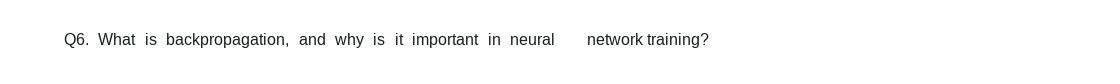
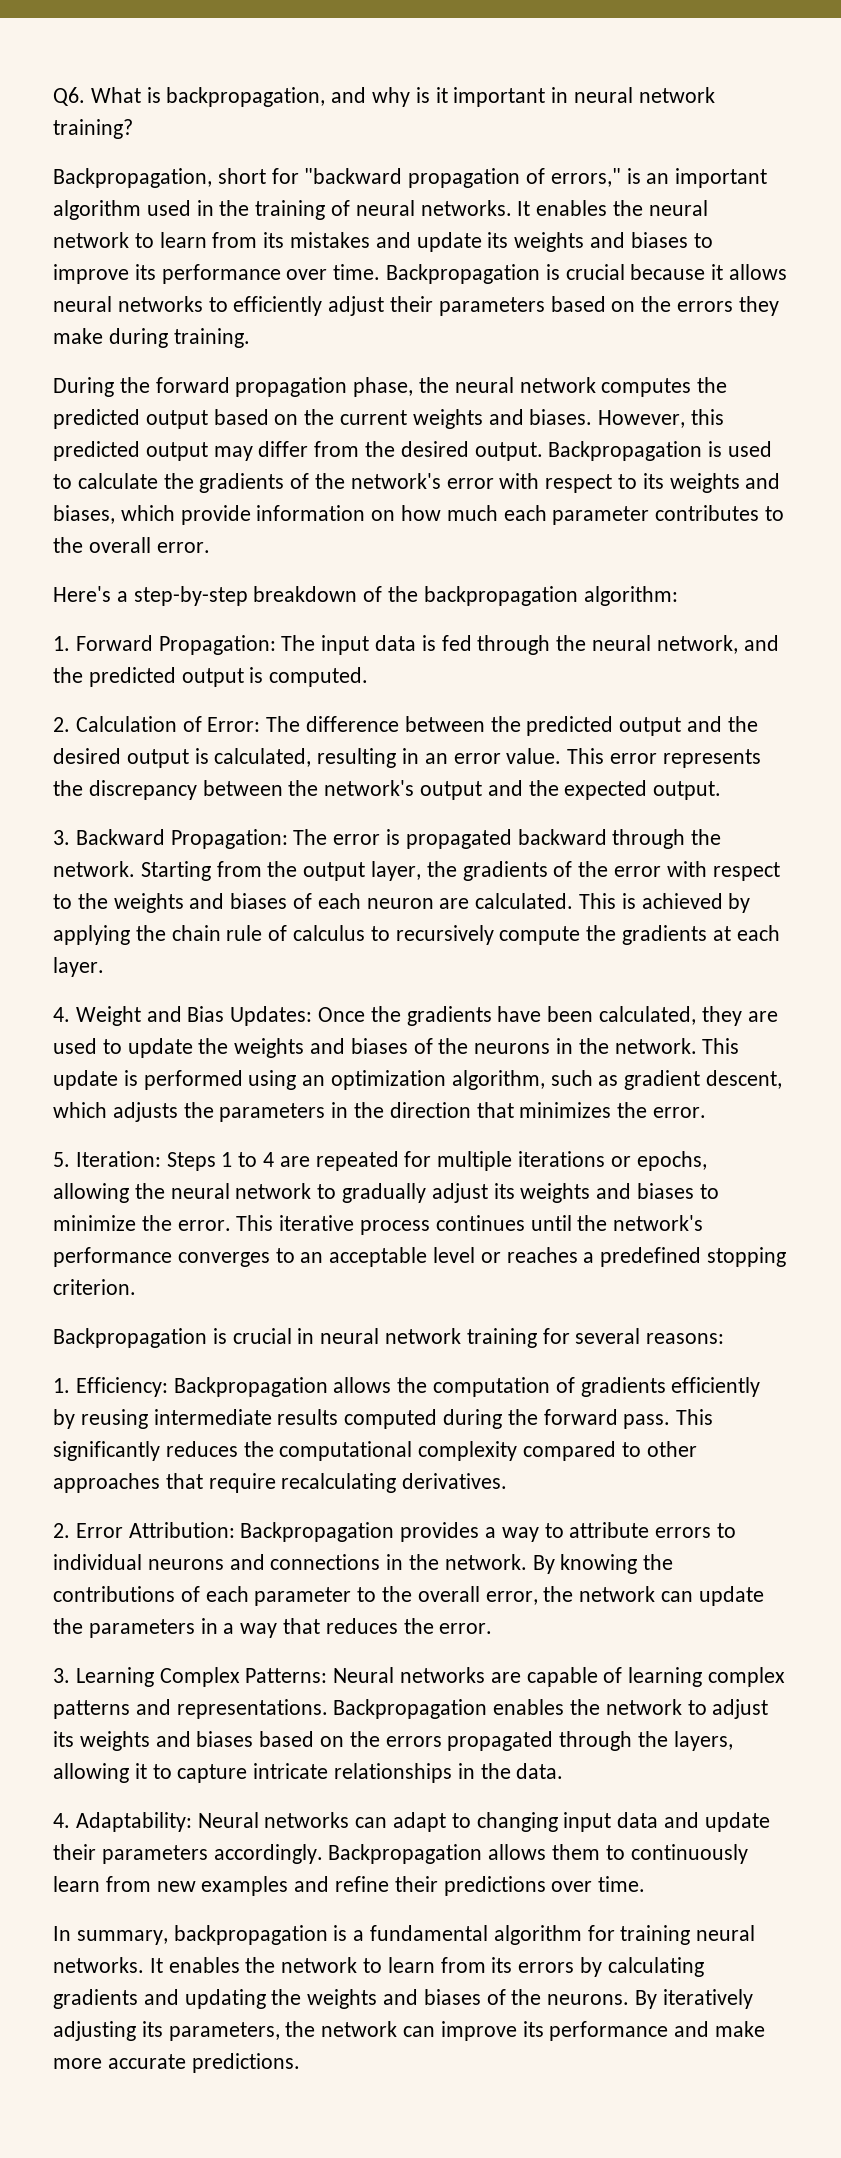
(710, 40) none -> [53,168,768,188] [53,200,708,220] [53,232,713,252] [53,264,788,284] [53,296,779,316] [53,328,250,348] [53,377,728,397] [53,409,725,429] [53,441,773,461] [53,473,781,493] [53,505,785,525] [53,537,210,553] [53,586,678,606] [53,635,779,655] [53,667,369,687] [53,716,758,736] [53,748,761,768] [53,780,722,800] [53,829,722,849] [53,861,780,881] [53,893,751,913] [53,925,780,945] [53,957,104,977] [53,1006,778,1026] [53,1038,740,1058] [53,1070,783,1090] [53,1102,707,1122] [53,1151,707,1171] [53,1183,719,1203] [53,1215,704,1235] [53,1247,787,1267] [53,1279,136,1295] [53,1328,725,1348] [53,1377,761,1397] [53,1409,714,1429] [53,1441,697,1461] [53,1473,508,1493] [53,1522,737,1542] [53,1554,674,1574] [53,1586,764,1606] [53,1618,493,1638] [53,1667,786,1687] [53,1699,769,1719] [53,1731,733,1751] [53,1763,564,1783] [53,1812,770,1832] [53,1844,748,1864] [53,1876,646,1896] [53,1925,756,1945] [53,1957,704,1977] [53,1989,753,2009] [53,2021,766,2041] [53,2053,300,2073] // Backpropagation, short for "backward propagation of errors," is an important algorithm used in the training of neural networks. It enables the neural network to learn from its mistakes and update its weights and biases to improve its performance over time. Backpropagation is crucial because it allows neural networks to efficiently adjust their parameters based on the errors they make during training. // During the forward propagation phase, the neural network computes the predicted output based on the current weights and biases. However, this predicted output may differ from the desired output. Backpropagation is used to calculate the gradients of the network's error with respect to its weights and biases, which provide information on how much each parameter contributes to the overall error. // Here's a step-by-step breakdown of the backpropagation algorithm: // 1. Forward Propagation: The input data is fed through the neural network, and the predicted output is computed. // 2. Calculation of Error: The difference between the predicted output and the desired output is calculated, resulting in an error value. This error represents the discrepancy between the network's output and the expected output. // 3. Backward Propagation: The error is propagated backward through the network. Starting from the output layer, the gradients of the error with respect to the weights and biases of each neuron are calculated. This is achieved by applying the chain rule of calculus to recursively compute the gradients at each layer. // 4. Weight and Bias Updates: Once the gradients have been calculated, they are used to update the weights and biases of the neurons in the network. This update is performed using an optimization algorithm, such as gradient descent, which adjusts the parameters in the direction that minimizes the error. // 5. Iteration: Steps 1 to 4 are repeated for multiple iterations or epochs, allowing the neural network to gradually adjust its weights and biases to minimize the error. This iterative process continues until the network's performance converges to an acceptable level or reaches a predefined stopping criterion. // Backpropagation is crucial in neural network training for several reasons: // 1. Efficiency: Backpropagation allows the computation of gradients efficiently by reusing intermediate results computed during the forward pass. This significantly reduces the computational complexity compared to other approaches that require recalculating derivatives. // 2. Error Attribution: Backpropagation provides a way to attribute errors to individual neurons and connections in the network. By knowing the contributions of each parameter to the overall error, the network can update the parameters in a way that reduces the error. // 3. Learning Complex Patterns: Neural networks are capable of learning complex patterns and representations. Backpropagation enables the network to adjust its weights and biases based on the errors propagated through the layers, allowing it to capture intricate relationships in the data. // 4. Adaptability: Neural networks can adapt to changing input data and update their parameters accordingly. Backpropagation allows them to continuously learn from new examples and refine their predictions over time. // In summary, backpropagation is a fundamental algorithm for training neural networks. It enables the network to learn from its errors by calculating gradients and updating the weights and biases of the neurons. By iteratively adjusting its parameters, the network can improve its performance and make more accurate predictions.

